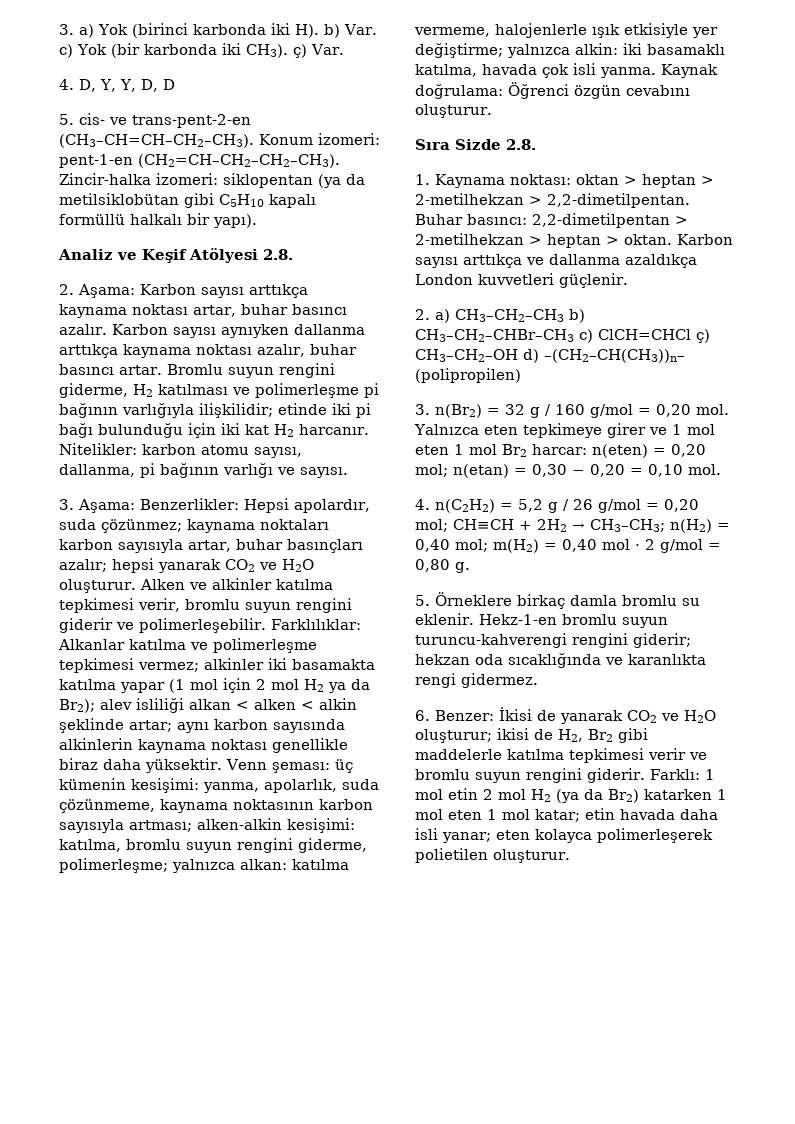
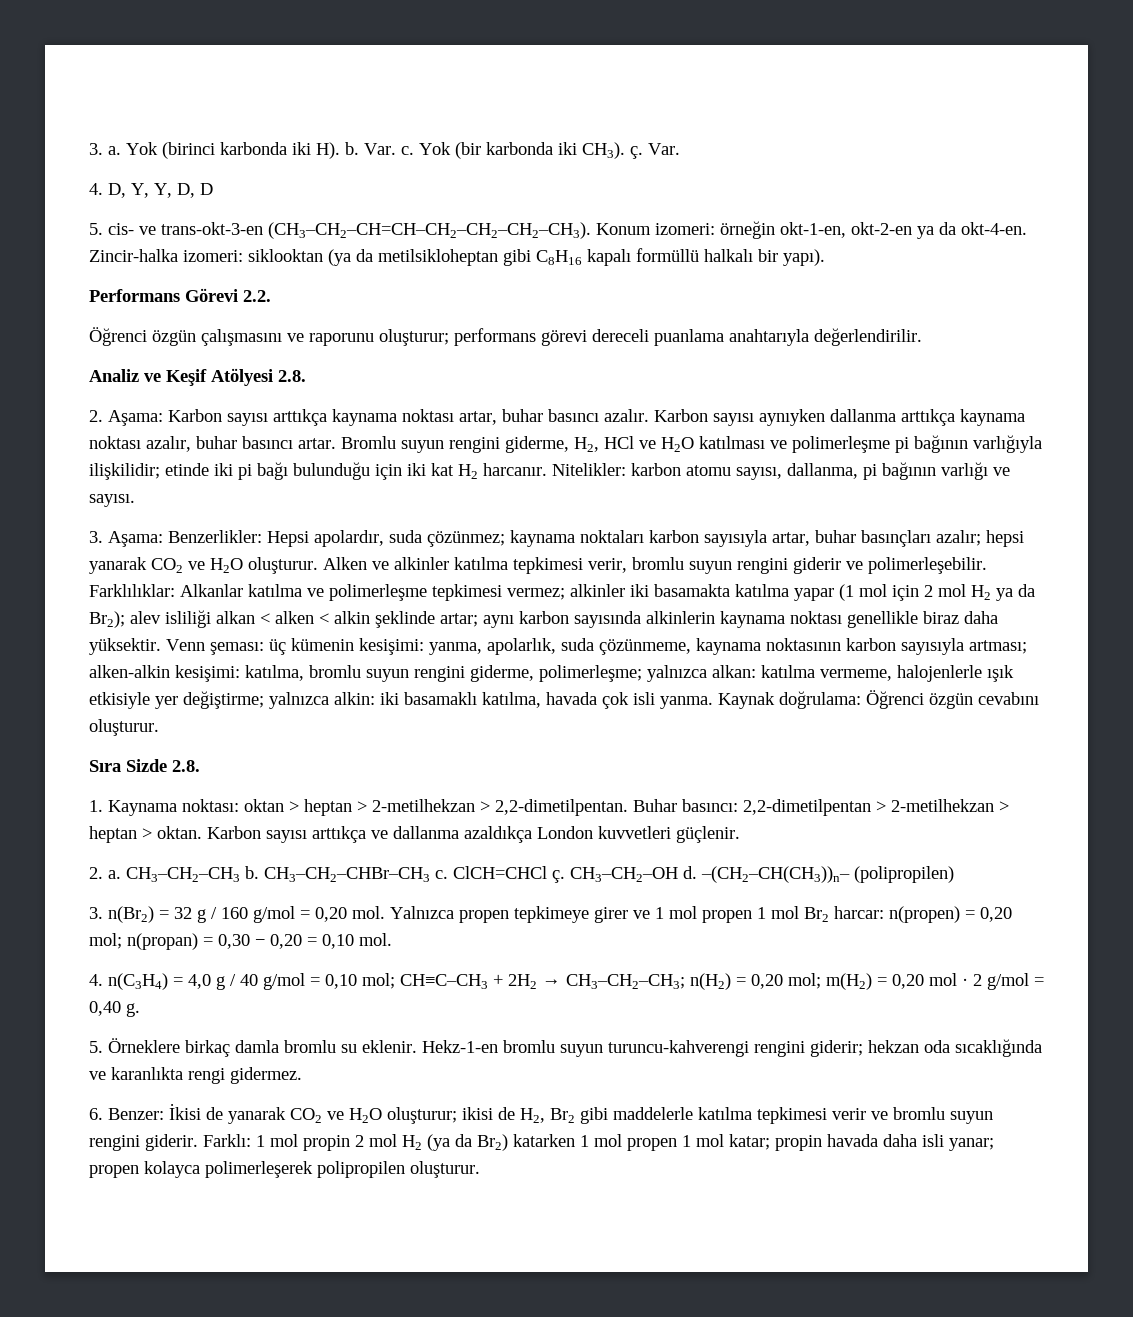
[59,24,94,38] 3. a) -> [89,143,121,155] 3. a.
[323,24,377,38] [59,44,73,58] b) Var. c) -> [345,142,414,155] b. Var. c.
[292,44,307,58] ç) -> [630,146,643,159] ç.
[132,114,251,128] [59,133,380,148] [59,154,340,168] trans-pent-2-en (CH3–CH=CH–CH2–CH3). Konum izomeri: pent-1-en (CH2=CH–CH2–CH2–CH3). -> [161,221,1027,239] trans-okt-3-en (CH3–CH2–CH=CH–CH2–CH2–CH2–CH3). Konum izomeri: örneğin okt-1-en, okt-2-en ya da okt-4-en.
[223,173,365,188] [59,193,264,208] siklopentan (ya da metilsiklobütan gibi C5H10 -> [248,249,582,266] siklooktan (ya da metilsikloheptan gibi C8H16
(257, 221) none -> [89,288,271,302] [89,327,922,346] // Performans Görevi 2.2. // Öğrenci özgün çalışmasını ve raporunu oluşturur; performans görevi dereceli puanlama anahtarıyla değerlendirilir.
[133,384,153,397] H2 -> [574,436,694,452] H2, HCl ve H2O
[435,309,585,323] [415,329,710,343] [415,349,539,363] a) CH3–CH2–CH3 b) CH3–CH2–CHBr–CH3 c) ClCH=CHCl ç) CH3–CH2–OH d) -> [108,866,697,883] a. CH3–CH2–CH3 b. CH3–CH2–CHBr–CH3 c. ClCH=CHCl ç. CH3–CH2–OH d.
[483,425,518,435] eten -> [459,910,509,923] propen
[415,445,449,455] eten -> [702,910,752,923] propen
[592,444,706,458] [415,464,509,478] n(eten) = 0,20 mol; n(etan) -> [889,906,1012,923] [89,933,198,950] n(propen) = 0,20 mol; n(propan)
[435,499,699,513] [415,519,730,533] [415,539,450,552] n(C2H2) = 5,2 g / 26 g/mol = 0,20 mol; CH≡CH + 2H2 → CH3–CH3; n(H2) = 0,40 -> [108,973,783,990] n(C3H4) = 4,0 g / 40 g/mol = 0,10 mol; CH≡C–CH3 + 2H2 → CH3–CH2–CH3; n(H2) = 0,20
[562,539,597,552] 0,40 -> [892,974,924,989] 0,20
[415,559,450,572] 0,80 -> [89,1001,121,1016] 0,40
[448,788,478,800] etin -> [303,1135,350,1151] propin
[448,810,482,820] eten -> [627,1138,677,1151] propen
[585,808,615,820] etin -> [775,1135,822,1151] propin
[496,830,530,840] eten -> [89,1165,139,1178] propen
[415,848,488,863] polietilen -> [317,1161,405,1178] polipropilen

